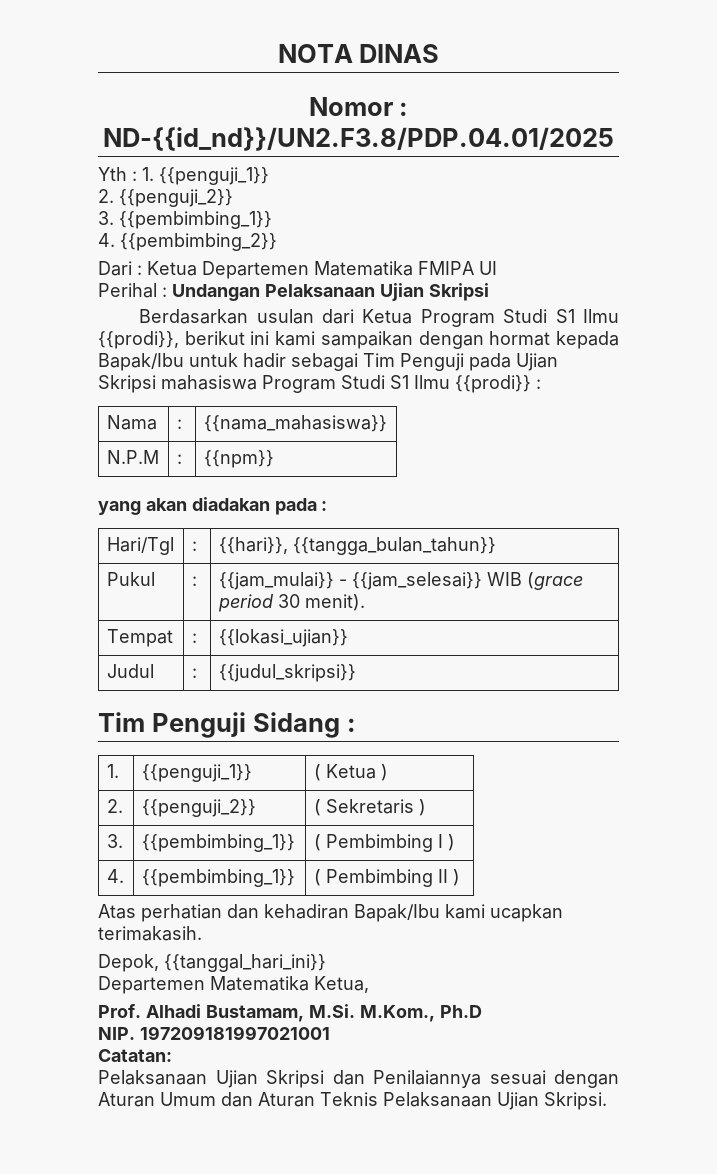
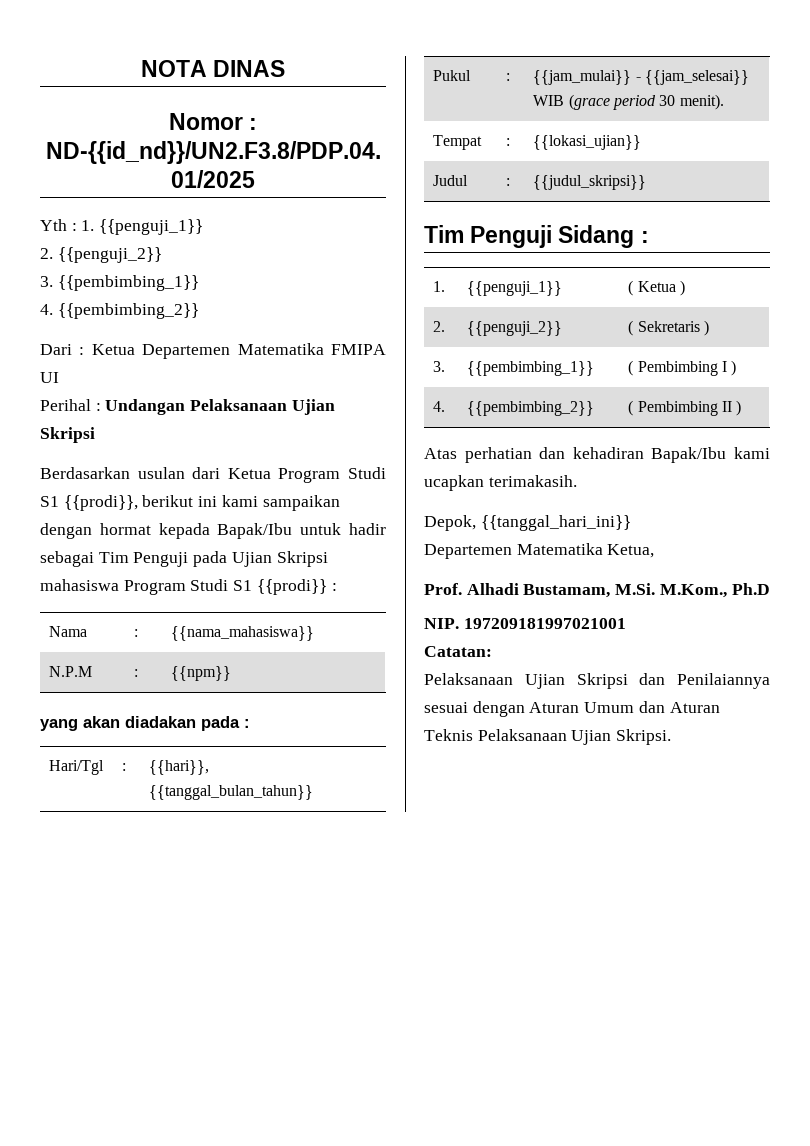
[582,309,619,323] Ilmu -> (59, 501) none
[414,375,450,389] Ilmu -> (253, 585) none
[292,537,496,555] {{tangga_bulan_tahun}} -> [149,785,314,800] {{tanggal_bulan_tahun}}
[141,869,295,887] {{pembimbing_1}} -> [467,401,595,416] {{pembimbing_2}}

